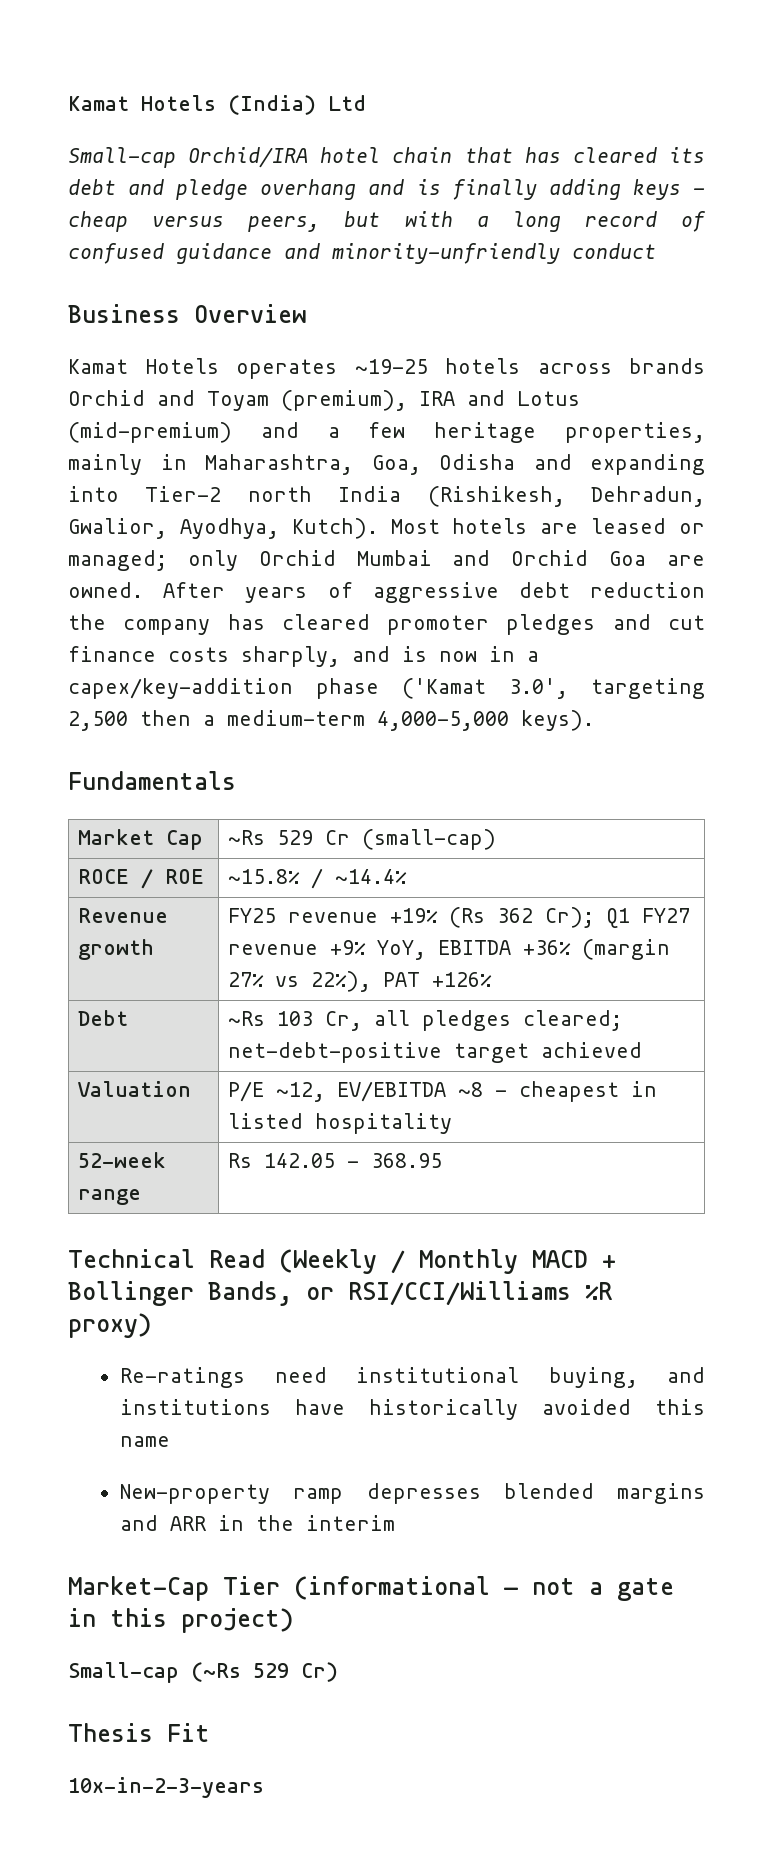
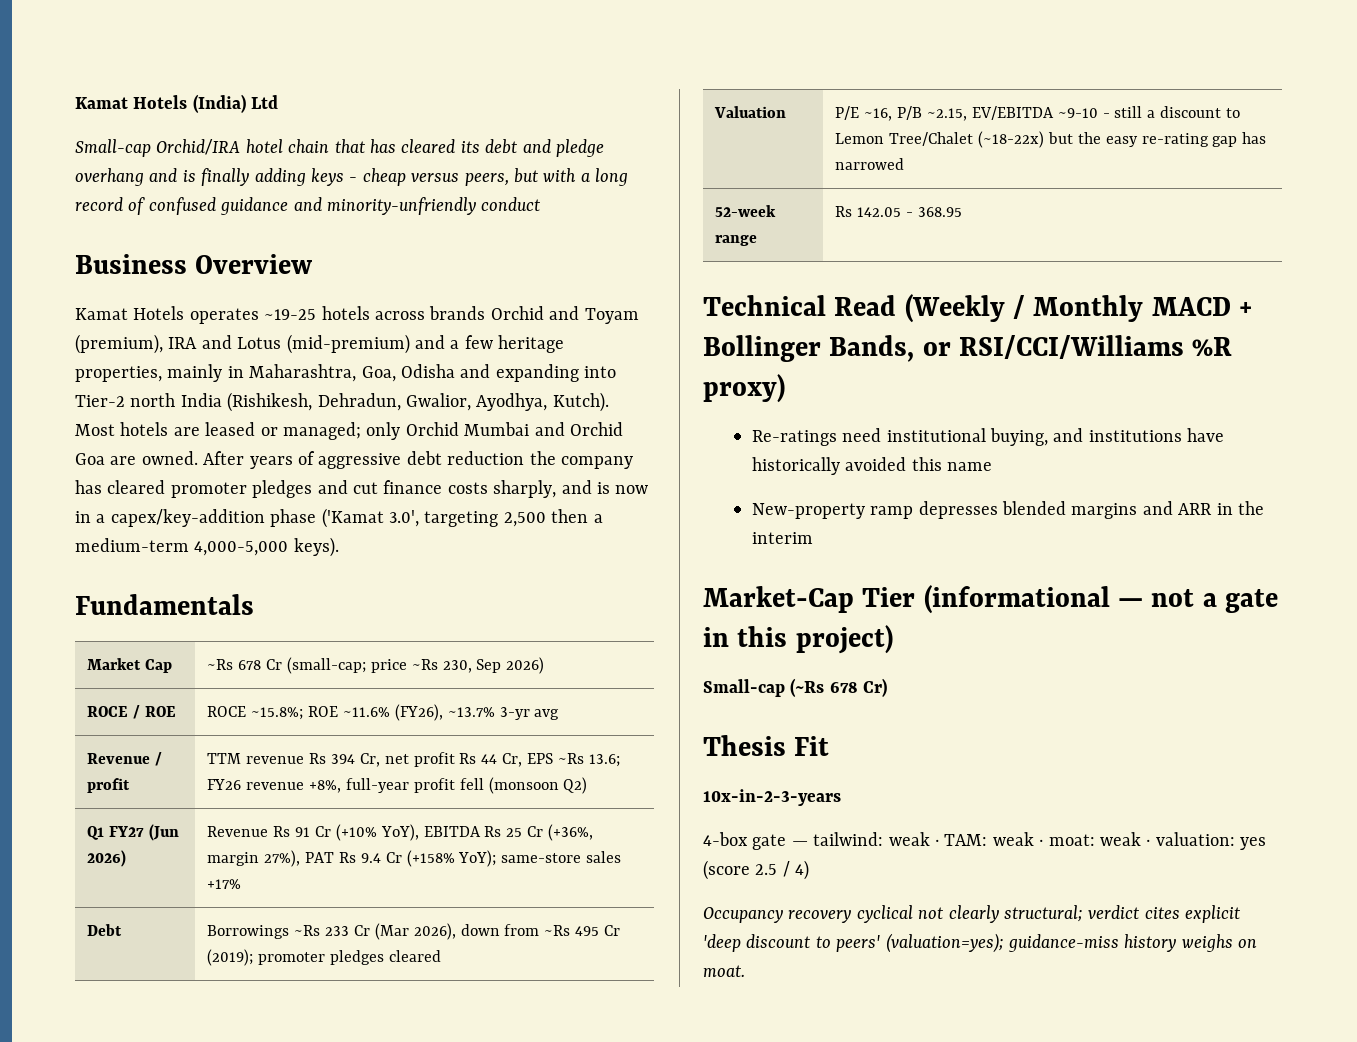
[276,829,496,850] [77,869,204,889] [227,868,407,889] [77,908,168,923] [77,939,154,960] [227,907,690,928] [227,939,670,960] [227,971,492,992] [77,1010,128,1026] [227,1010,622,1031] [227,1042,642,1063] [77,1081,191,1097] [227,1081,657,1102] [227,1113,452,1134] 529 Cr (small-cap) // ROCE / ROE | ~15.8% / ~14.4% // Revenue growth | FY25 revenue +19% (Rs 362 Cr); Q1 FY27 revenue +9% YoY, EBITDA +36% (margin 27% vs 22%), PAT +126% // Debt | ~Rs 103 Cr, all pledges cleared; net-debt-positive target achieved // Valuation | P/E ~12, EV/EBITDA ~8 - cheapest in listed hospitality -> [238,657,545,674] [87,705,177,719] [207,704,560,721] [87,752,163,766] [87,778,131,793] [207,752,620,767] [207,777,588,794] [87,824,180,841] [87,850,127,867] [207,824,594,841] [207,850,622,867] [207,879,242,889] [87,924,123,936] [207,923,621,940] [207,949,441,966] [714,106,787,118] [835,106,1241,121] [835,131,1267,148] [835,158,905,170] 678 Cr (small-cap; price ~Rs 230, Sep 2026) // ROCE / ROE | ROCE ~15.8%; ROE ~11.6% (FY26), ~13.7% 3-yr avg // Revenue / profit | TTM revenue Rs 394 Cr, net profit Rs 44 Cr, EPS ~Rs 13.6; FY26 revenue +8%, full-year profit fell (monsoon Q2) // Q1 FY27 (Jun 2026) | Revenue Rs 91 Cr (+10% YoY), EBITDA Rs 25 Cr (+36%, margin 27%), PAT Rs 9.4 Cr (+158% YoY); same-store sales +17% // Debt | Borrowings ~Rs 233 Cr (Mar 2026), down from ~Rs 495 Cr (2019); promoter pledges cleared // Valuation | P/E ~16, P/B ~2.15, EV/EBITDA ~9-10 - still a discount to Lemon Tree/Chalet (~18-22x) but the easy re-rating gap has narrowed
[253,1663,289,1678] 529 -> [829,682,858,693] 678
(264, 1787) none -> [703,832,1267,850] [703,860,810,880] [703,905,1241,923] [703,933,1258,953] [703,965,745,977] // 4-box gate — tailwind: weak · TAM: weak · moat: weak · valuation: yes (score 2.5 / 4) // Occupancy recovery cyclical not clearly structural; verdict cites explicit 'deep discount to peers' (valuation=yes); guidance-miss history weighs on moat.

